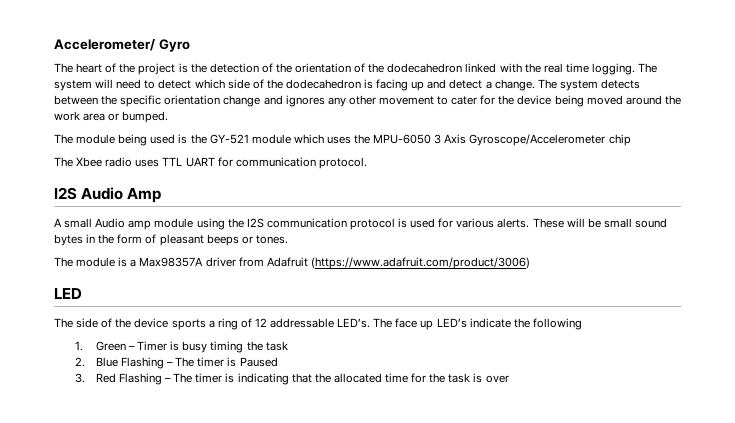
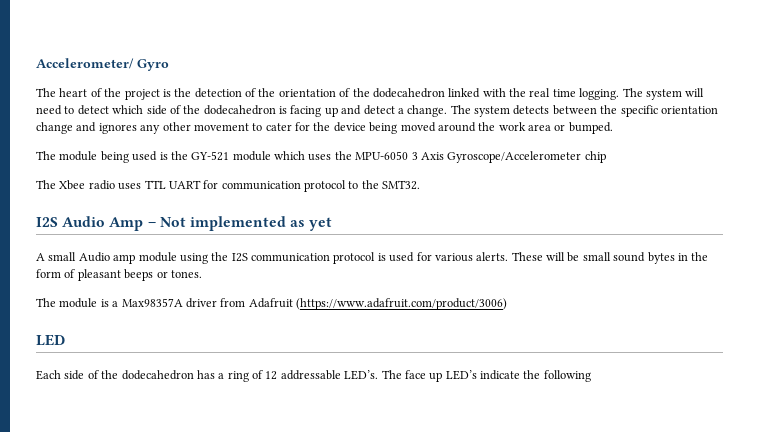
[318,157,367,169] protocol. -> [304,180,421,192] protocol to the SMT32.
(162, 195) none -> [147,216,333,231] – Not implemented as yet
[54,318,206,330] The side of the device sports -> [36,370,215,380] Each side of the dodecahedron has
[74,341,288,353] [74,357,278,369] [74,373,509,385] // 1. Green – Timer is busy timing the task // 2. Blue Flashing – The timer is Paused // 3. Red Flashing – The timer is indicating that the allocated time for the task is over -> (591, 376) none

